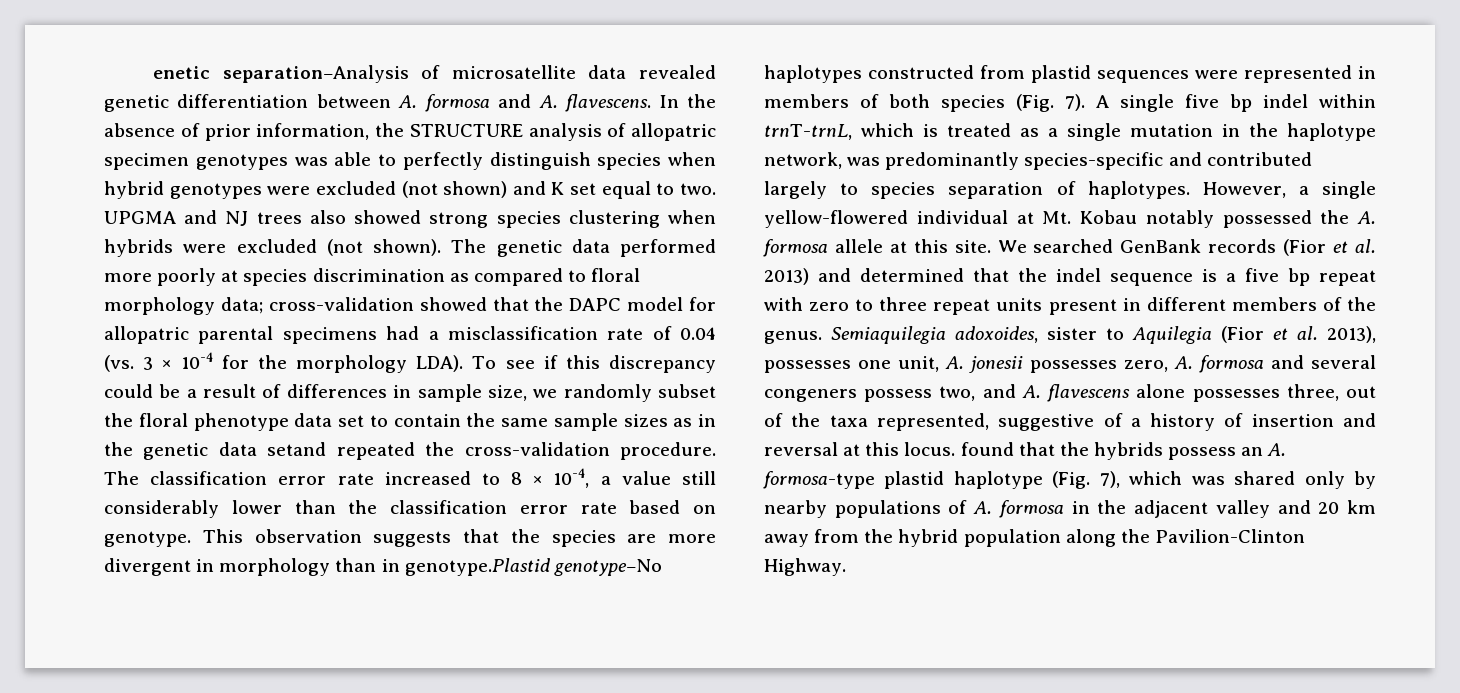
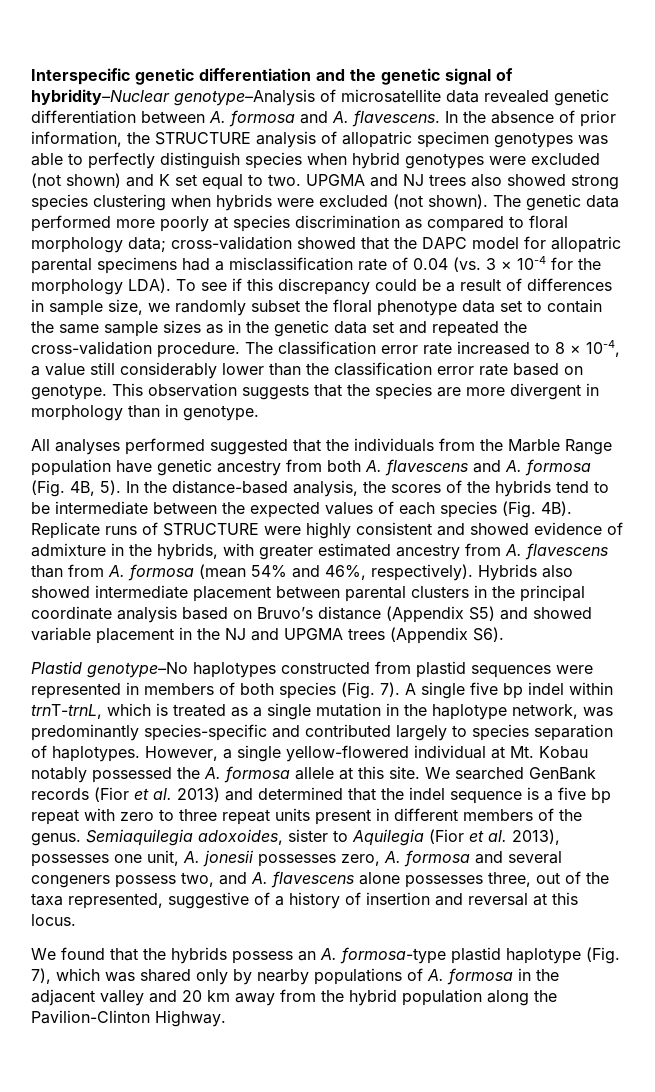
[152,65,409,83] enetic separation–Analysis -> [31,68,513,85] [31,89,315,106] Interspecific genetic differentiation and the genetic signal of hybridity–Nuclear genotype–Analysis
[267,442,327,456] setand -> [372,321,427,334] set and
[404,558,550,576] genotype.Plastid -> [183,405,259,421] [31,438,612,455] [31,459,591,476] [31,480,609,497] [31,501,572,518] [31,522,623,539] [31,543,608,560] [31,564,573,581] [31,585,585,602] [31,606,592,623] [31,627,504,644] [31,661,82,674] genotype. // All analyses performed suggested that the individuals from the Marble Range population have genetic ancestry from both A. flavescens and A. formosa (Fig. 4B, 5). In the distance-based analysis, the scores of the hybrids tend to be intermediate between the expected values of each species (Fig. 4B). Replicate runs of STRUCTURE were highly consistent and showed evidence of admixture in the hybrids, with greater estimated ancestry from A. flavescens than from A. formosa (mean 54% and 46%, respectively). Hybrids also showed intermediate placement between parental clusters in the principal coordinate analysis based on Bruvo’s distance (Appendix S5) and showed variable placement in the NJ and UPGMA trees (Appendix S6). // Plastid
(956, 449) none -> [31,948,56,960] // We

